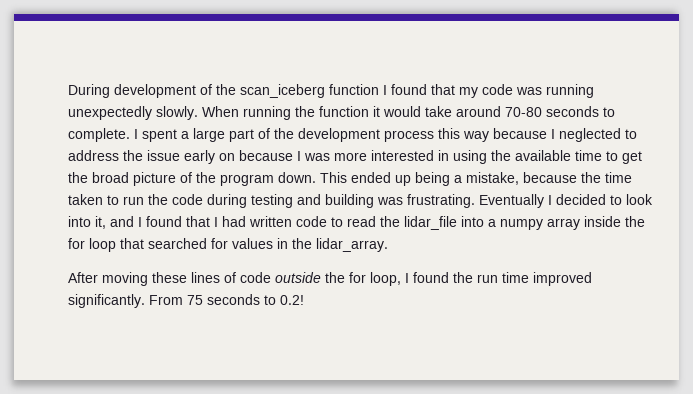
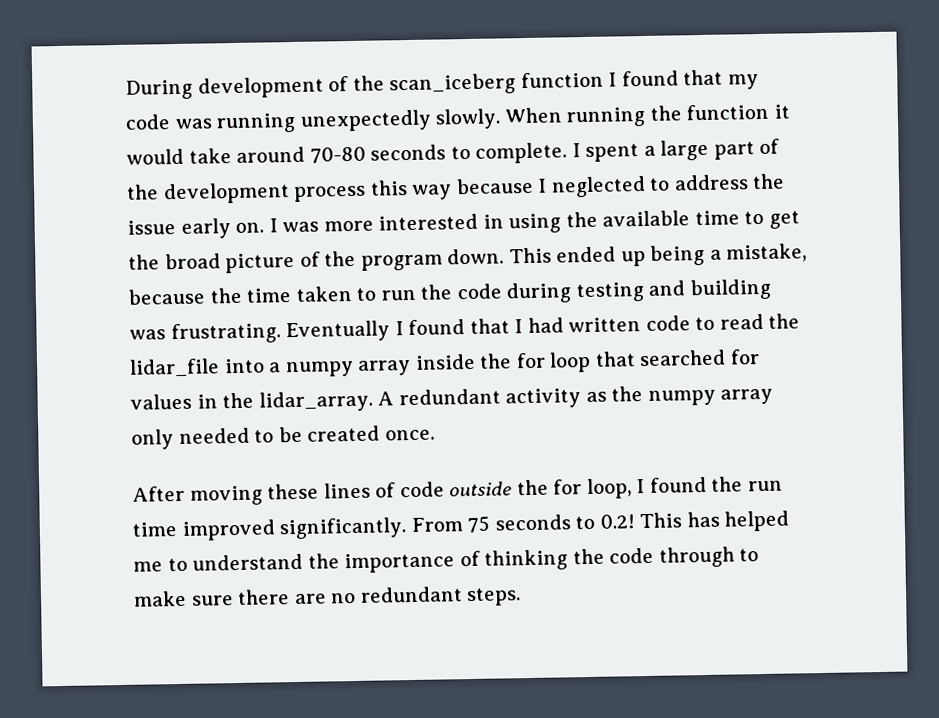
[219,150,293,161] on because -> [235,222,265,233] on.
[556,194,653,205] [68,216,142,229] decided to look into it, and I -> (404, 328) none
(388, 245) none -> [377,386,774,409] [131,425,435,450] A redundant activity as the numpy array only needed to be created once.
(304, 300) none -> [639,510,790,532] [133,546,760,574] [133,586,522,607] This has helped me to understand the importance of thinking the code through to make sure there are no redundant steps.

